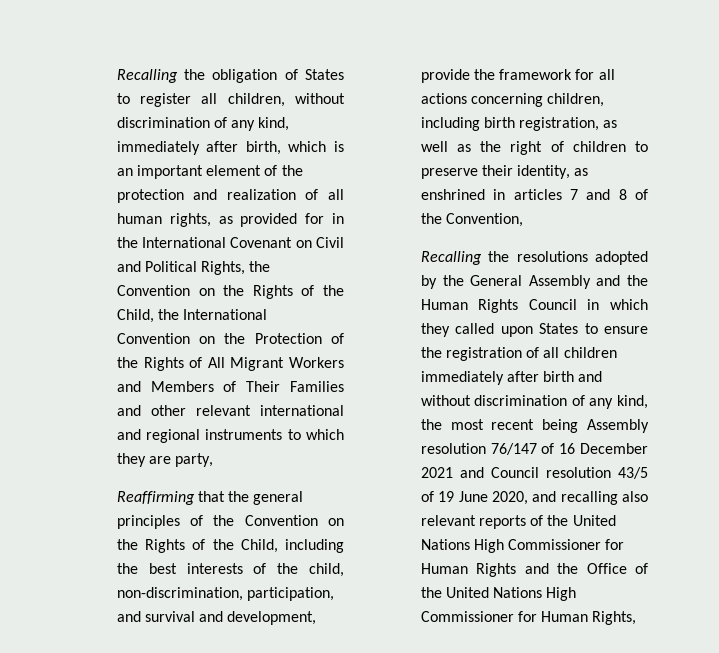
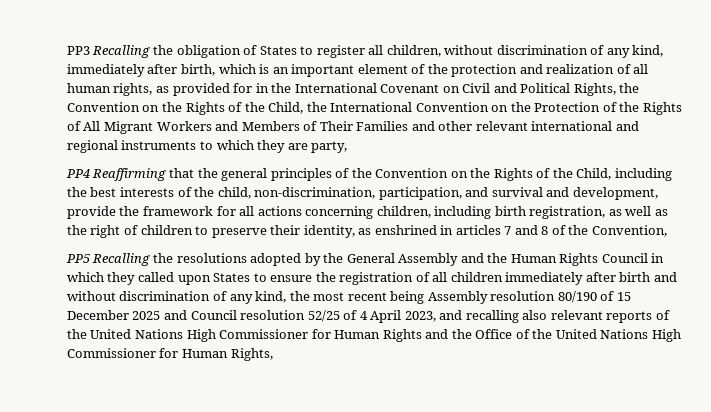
(116, 76) none -> [66,46,90,55] PP3
(214, 460) none -> [65,169,90,178] PP4
(524, 220) none -> [65,254,90,263] PP5
[490,443,648,455] [420,467,648,479] [420,491,528,505] 76/147 of 16 December 2021 and Council resolution 43/5 of 19 June 2020, -> [557,291,631,303] [66,310,436,323] 80/190 of 15 December 2025 and Council resolution 52/25 of 4 April 2023,

